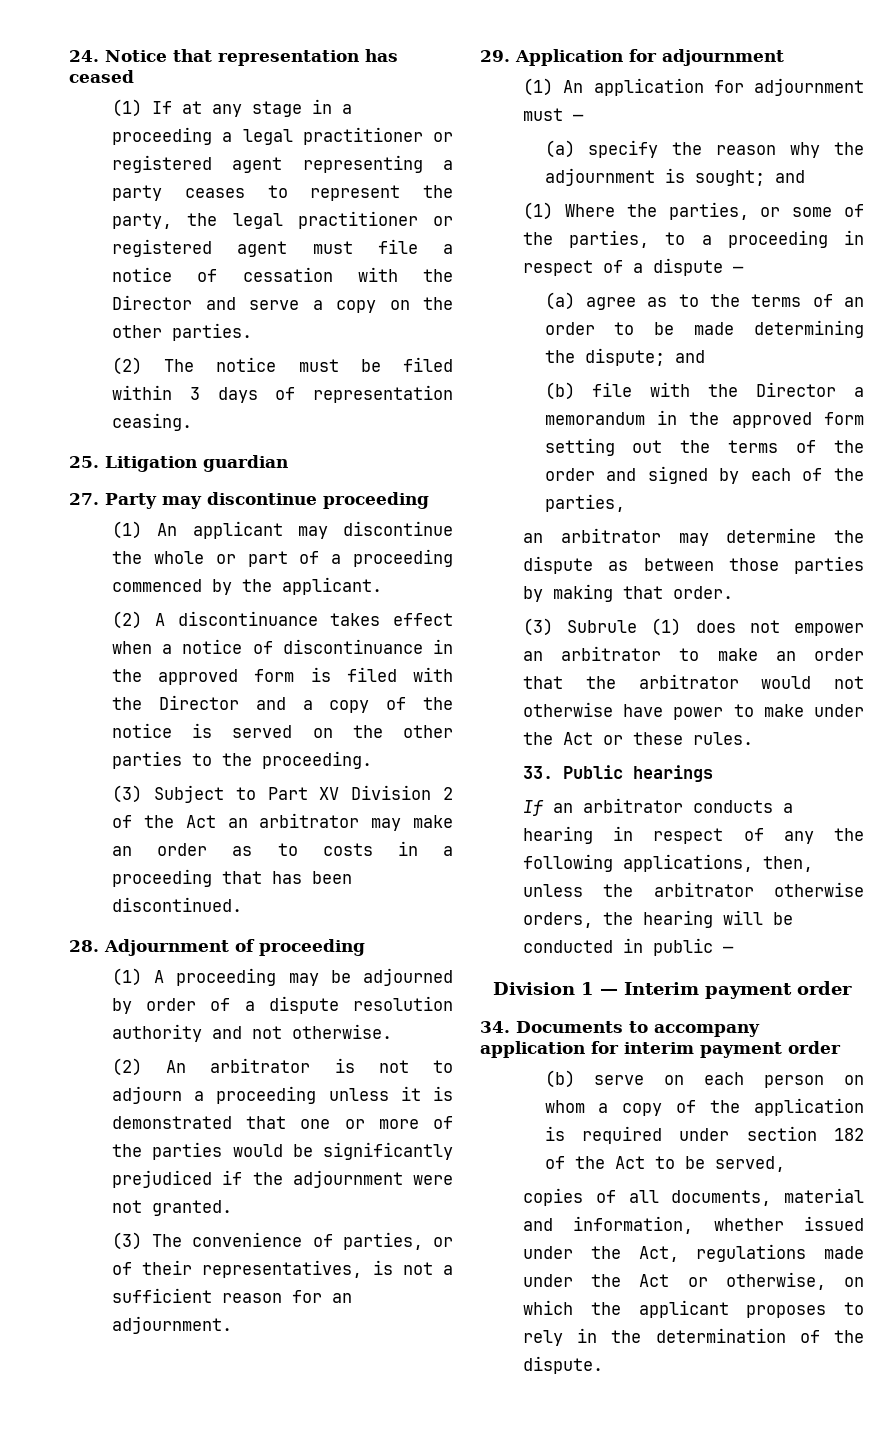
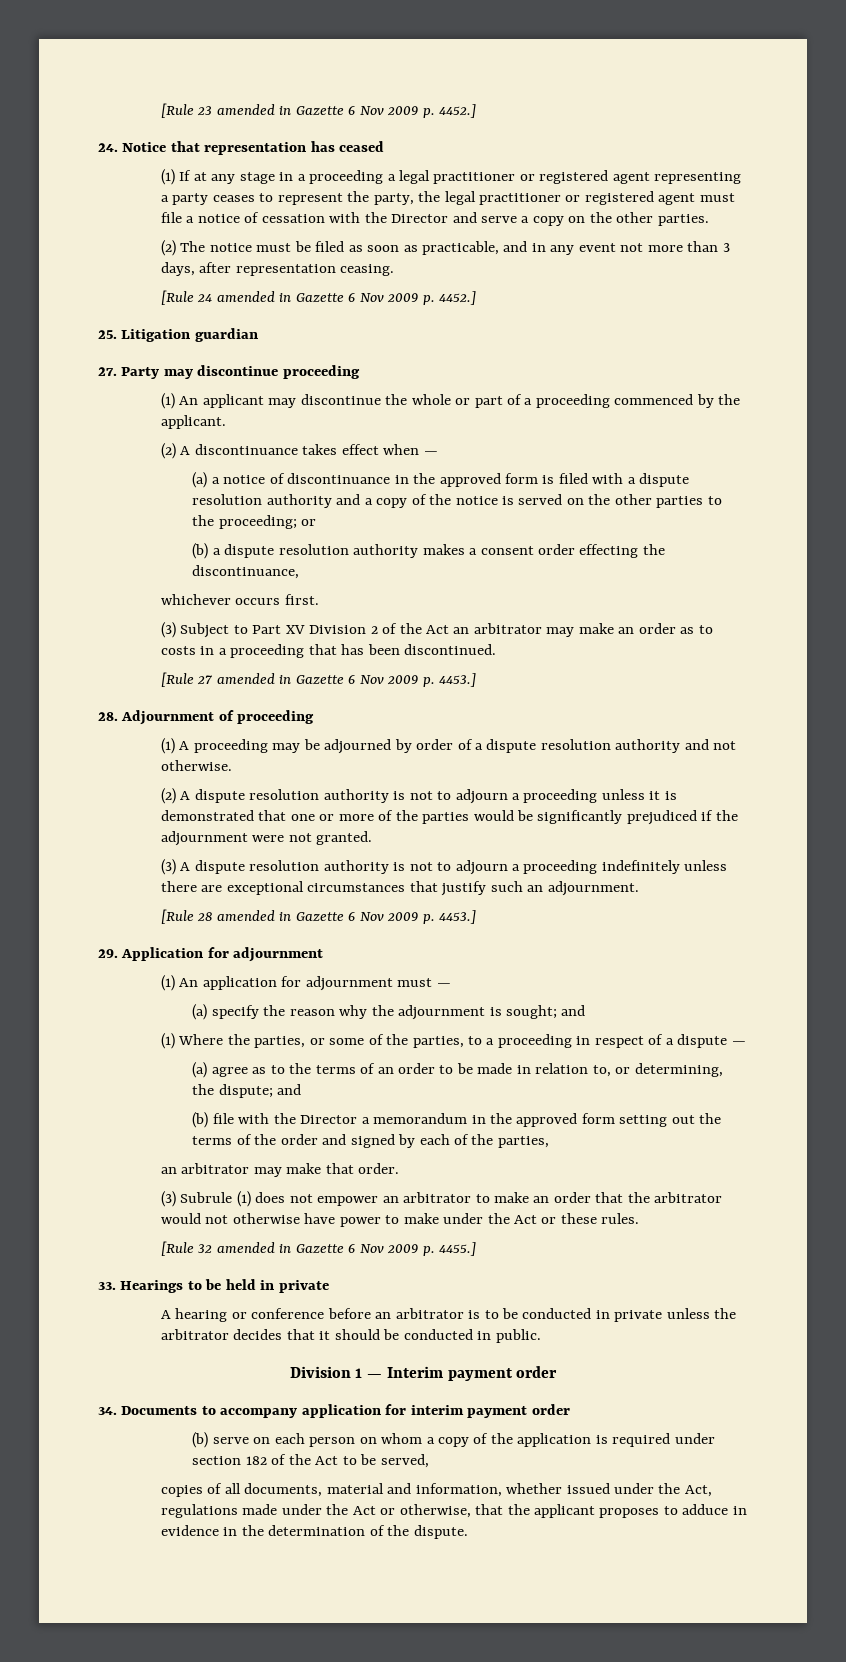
(69, 56) none -> [160,103,477,118] [Rule 23 amended in Gazette 6 Nov 2009 p. 4452.] //
[112,385,453,403] [112,413,193,431] within 3 days of representation ceasing. -> [348,241,730,255] [160,262,395,276] [160,290,477,305] as soon as practicable, and in any event not more than 3 days, after representation ceasing. // [Rule 24 amended in Gazette 6 Nov 2009 p. 4452.]
(153, 647) none -> [423,451,438,455] [192,472,208,488] — // (a)
[112,695,239,710] the Director -> [627,473,690,487] [192,494,332,508] a dispute resolution authority
[262,751,373,769] proceeding. -> [218,515,317,529] [192,543,665,559] [192,565,300,579] [160,594,319,605] proceeding; or // (b) a dispute resolution authority makes a consent order effecting the discontinuance, // whichever occurs first.
(243, 904) none -> [160,672,477,687] // [Rule 27 amended in Gazette 6 Nov 2009 p. 4453.]
[166,1058,311,1073] An arbitrator -> [180,789,389,803] A dispute resolution authority
[152,1232,453,1250] [112,1260,453,1278] [112,1288,353,1303] [112,1316,233,1334] The convenience of parties, or of their representatives, is not a sufficient reason for an adjournment. -> [180,860,728,875] [160,881,639,896] [160,909,477,924] A dispute resolution authority is not to adjourn a proceeding indefinitely unless there are exceptional circumstances that justify such an adjournment. // [Rule 28 amended in Gazette 6 Nov 2009 p. 4453.]
[754,320,864,338] determining -> [516,1063,723,1077] in relation to, or determining,
[726,528,864,543] [523,556,864,574] [523,584,614,602] determine the dispute as between those parties by making -> [286,1163,322,1174] make
[523,765,714,782] [523,798,794,816] [523,826,864,844] [523,854,814,872] [523,882,864,897] [523,910,794,928] [523,938,735,956] 33. Public hearings // If an arbitrator conducts a hearing in respect of any the following applications, then, unless the arbitrator otherwise orders, the hearing will be conducted in public — -> [160,1241,477,1256] [98,1279,329,1293] [160,1308,737,1322] [160,1329,541,1343] [Rule 32 amended in Gazette 6 Nov 2009 p. 4455.] // 33. Hearings to be held in private // A hearing or conference before an arbitrator is to be conducted in private unless the arbitrator decides that it should be conducted in public.
[844,1277,864,1287] [523,1300,574,1315] on which -> [475,1504,504,1515] that
[523,1330,564,1346] rely -> [682,1504,747,1515] [160,1525,219,1536] adduce in evidence

